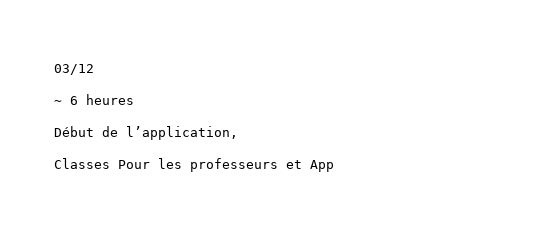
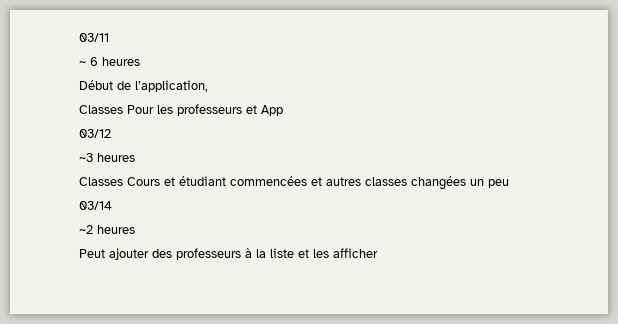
[54,64,94,75] 03/12 -> [79,33,109,42] 03/11
(334, 166) none -> [79,129,111,138] [79,153,135,162] [79,176,509,190] [79,201,112,210] [79,225,135,234] [79,248,378,260] // 03/12 // ~3 heures // Classes Cours et étudiant commencées et autres classes changées un peu // 03/14 // ~2 heures // Peut ajouter des professeurs à la liste et les afficher

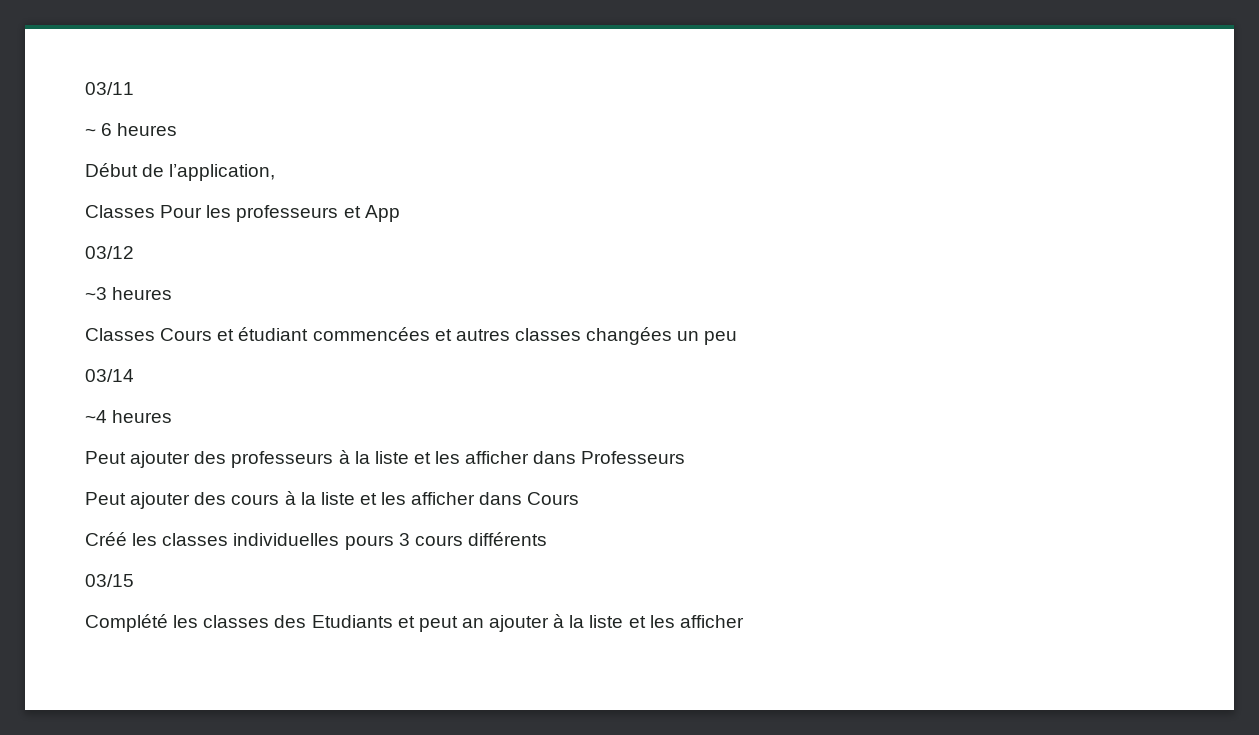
[79,225,93,234] ~2 -> [85,410,107,423] ~4
(378, 253) none -> [533,451,686,464] [85,491,580,509] [85,532,547,550] [85,574,134,587] [85,614,744,632] dans Professeurs // Peut ajouter des cours à la liste et les afficher dans Cours // Créé les classes individuelles pours 3 cours différents // 03/15 // Complété les classes des Etudiants et peut an ajouter à la liste et les afficher

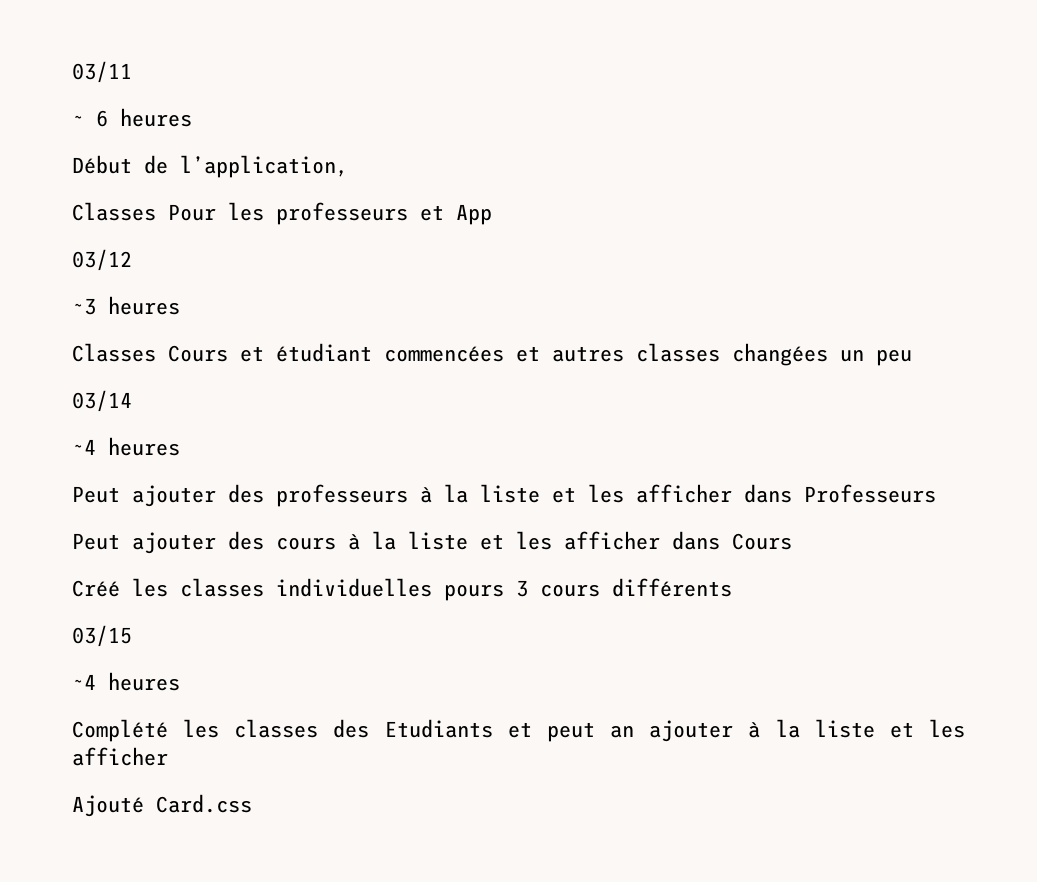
(134, 580) none -> [72,672,180,691] // ~4 heures
(744, 621) none -> [72,794,252,817] // Ajouté Card.css

